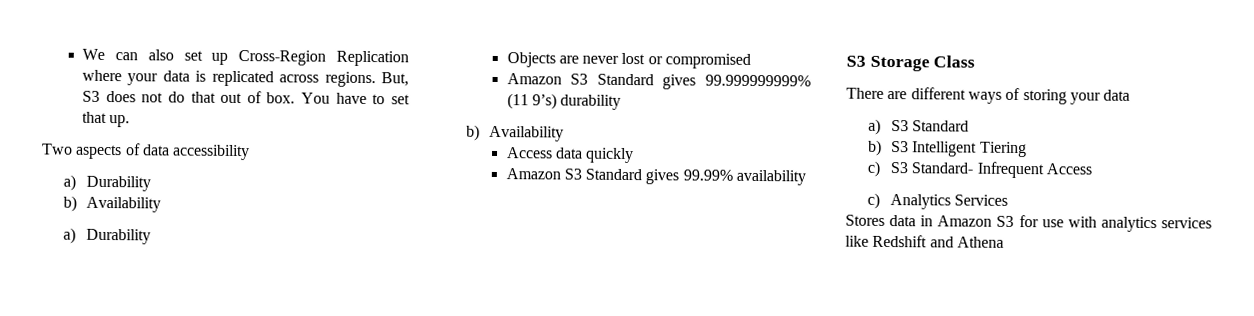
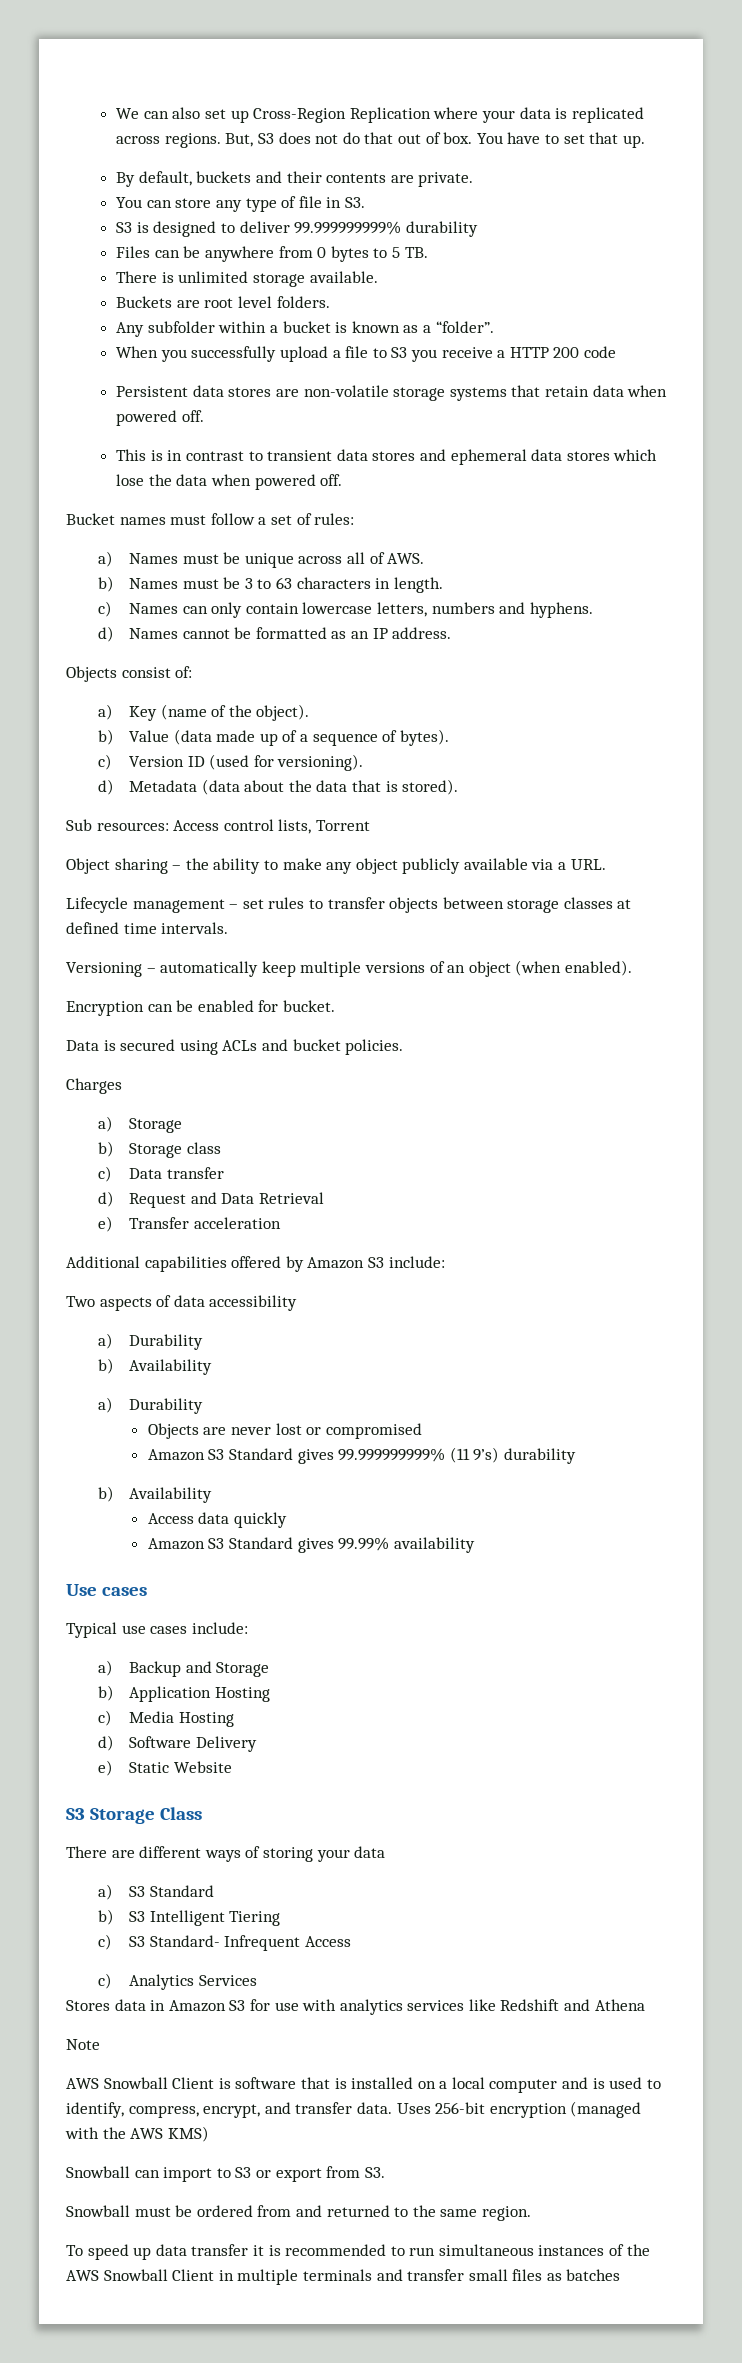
(131, 121) none -> [116,171,474,187] [116,196,365,212] [116,221,478,237] [116,246,428,262] [116,271,378,287] [116,296,330,308] [116,321,494,337] [116,346,616,362] [116,385,668,401] [116,410,204,426] [116,449,658,465] [116,474,343,490] [66,513,355,525] [97,551,425,568] [97,576,443,593] [97,601,593,618] [97,626,452,642] [66,666,193,682] [97,704,310,721] [97,729,449,746] [97,754,364,771] [97,779,459,795] [66,819,370,834] [66,858,606,874] [66,897,632,913] [66,922,229,934] [66,960,632,977] [66,1000,335,1016] [66,1039,404,1055] [66,1078,122,1094] [97,1116,183,1133] [97,1141,221,1158] [97,1166,224,1182] [97,1191,324,1208] [97,1216,281,1232] [66,1256,445,1272] // By default, buckets and their contents are private. // You can store any type of file in S3. // S3 is designed to deliver 99.999999999% durability // Files can be anywhere from 0 bytes to 5 TB. // There is unlimited storage available. // Buckets are root level folders. // Any subfolder within a bucket is known as a “folder”. // When you successfully upload a file to S3 you receive a HTTP 200 code // Persistent data stores are non-volatile storage systems that retain data when powered off. // This is in contrast to transient data stores and ephemeral data stores which lose the data when powered off. // Bucket names must follow a set of rules: // a) Names must be unique across all of AWS. // b) Names must be 3 to 63 characters in length. // c) Names can only contain lowercase letters, numbers and hyphens. // d) Names cannot be formatted as an IP address. // Objects consist of: // a) Key (name of the object). // b) Value (data made up of a sequence of bytes). // c) Version ID (used for versioning). // d) Metadata (data about the data that is stored). // Sub resources: Access control lists, Torrent // Object sharing – the ability to make any object publicly available via a URL. // Lifecycle management – set rules to transfer objects between storage classes at defined time intervals. // Versioning – automatically keep multiple versions of an object (when enabled). // Encryption can be enabled for bucket. // Data is secured using ACLs and bucket policies. // Charges // a) Storage // b) Storage class // c) Data transfer // d) Request and Data Retrieval // e) Transfer acceleration // Additional capabilities offered by Amazon S3 include:
(807, 177) none -> [66,1584,147,1596] [66,1622,248,1638] [97,1660,270,1677] [97,1685,270,1702] [97,1710,234,1727] [97,1735,257,1752] [97,1760,232,1776] // Use cases // Typical use cases include: // a) Backup and Storage // b) Application Hosting // c) Media Hosting // d) Software Delivery // e) Static Website
(1004, 242) none -> [66,2039,100,2050] [66,2077,661,2093] [66,2101,642,2118] [65,2126,209,2142] [66,2166,385,2182] [66,2205,531,2221] [66,2244,650,2260] [66,2269,621,2285] // Note // AWS Snowball Client is software that is installed on a local computer and is used to identify, compress, encrypt, and transfer data. Uses 256-bit encryption (managed with the AWS KMS) // Snowball can import to S3 or export from S3. // Snowball must be ordered from and returned to the same region. // To speed up data transfer it is recommended to run simultaneous instances of the AWS Snowball Client in multiple terminals and transfer small files as batches

